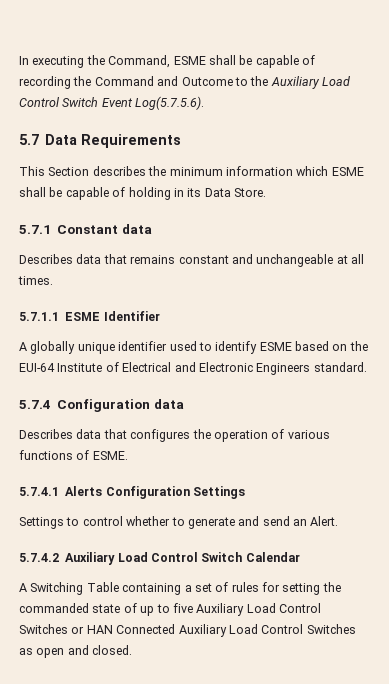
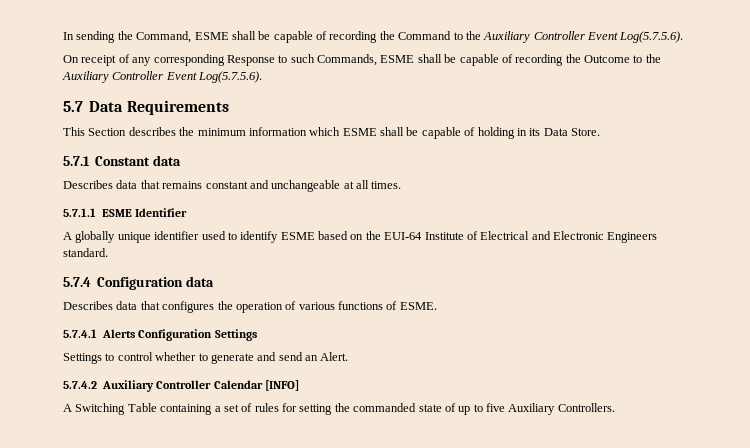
[32,56,85,68] executing -> [76,31,116,43] sending
[157,76,179,86] and -> [453,31,684,43] [63,54,581,66] to the Auxiliary Controller Event Log(5.7.5.6). // On receipt of any corresponding Response to such Commands, ESME shall be capable of recording the
[322,76,350,86] [19,97,99,107] Load Control Switch -> [112,71,164,80] Controller
[117,552,243,562] Load Control Switch -> [156,380,212,389] Controller
(300, 557) none -> [264,380,299,391] [INFO]
[246,603,321,613] [19,624,356,637] [19,645,133,658] Load Control Switches or HAN Connected Auxiliary Load Control Switches as open and closed. -> [557,403,615,412] Controllers.

